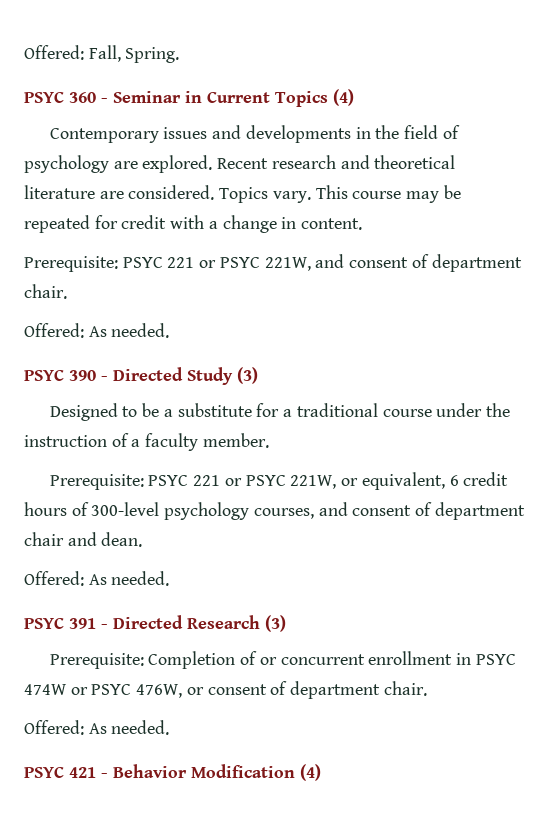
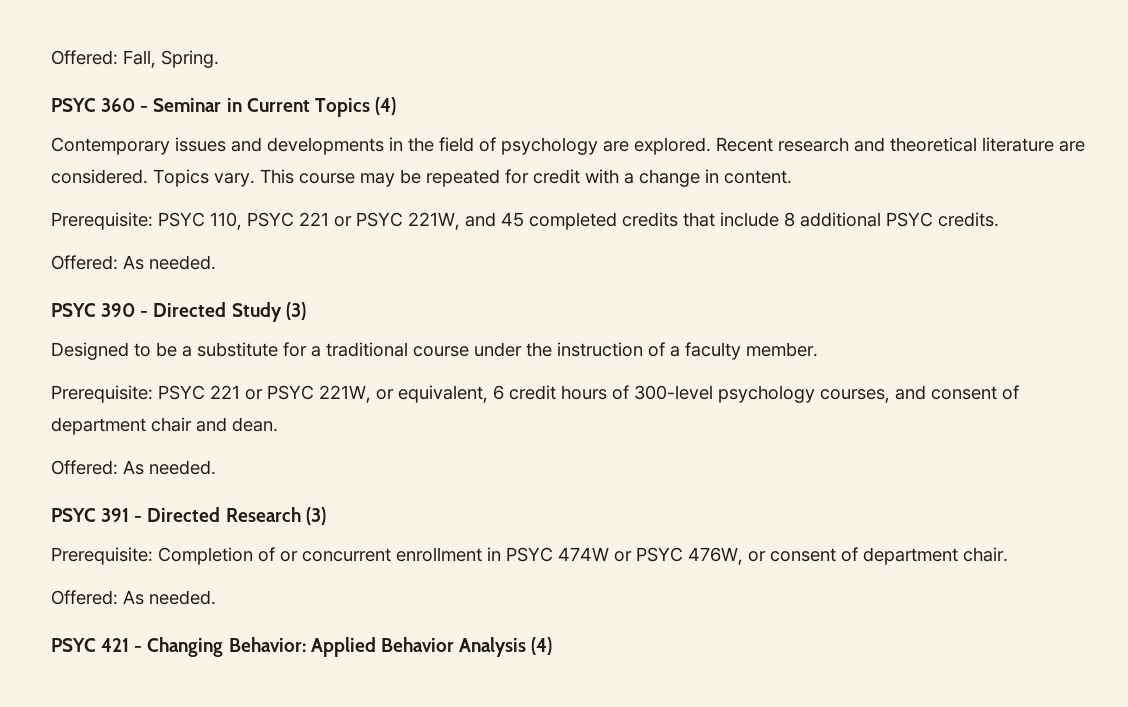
(163, 262) none -> [210,212,294,230] 110, PSYC
[349,254,522,272] [24,284,67,299] consent of department chair. -> [501,212,999,230] 45 completed credits that include 8 additional PSYC credits.
[113,764,295,778] Behavior Modification -> [147,637,526,657] Changing Behavior: Applied Behavior Analysis

